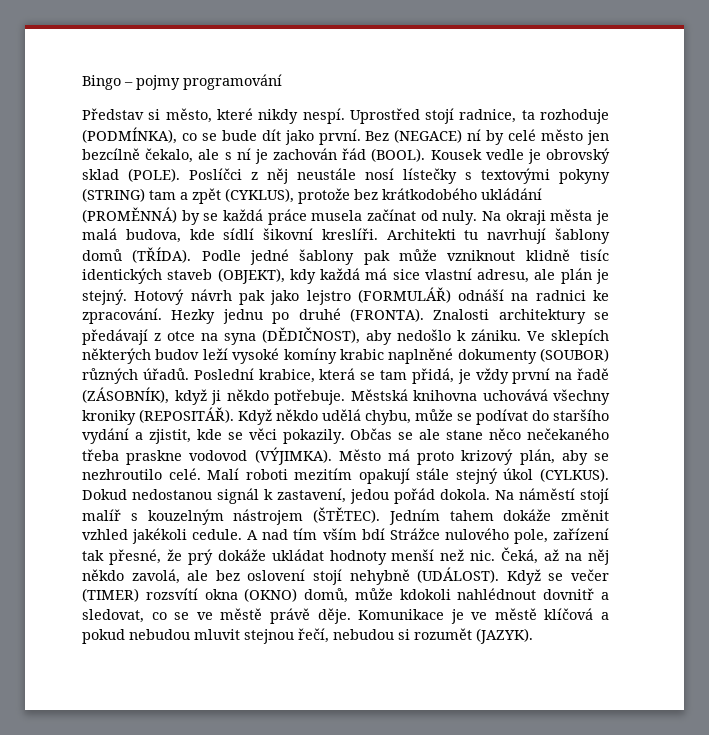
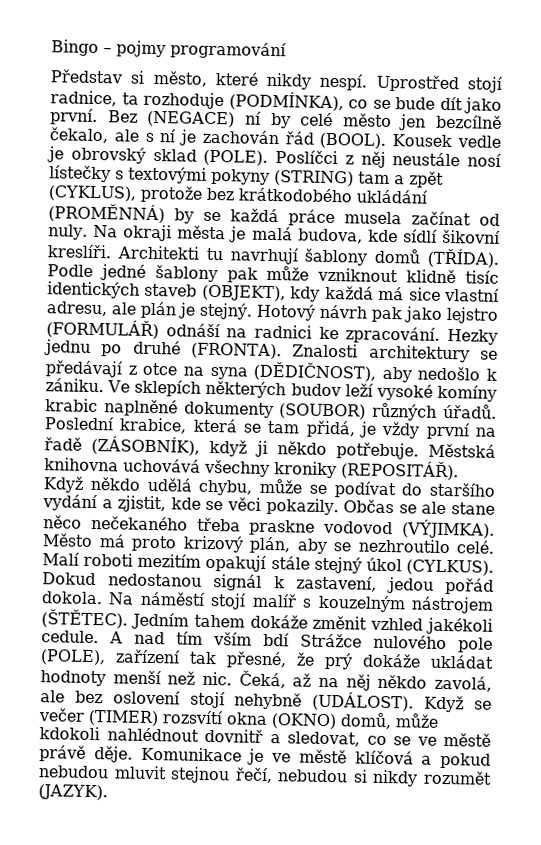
[513,529,548,544] pole, -> [458,637,493,653] [40,649,106,666] pole (POLE),
(410, 634) none -> [372,769,419,787] nikdy

